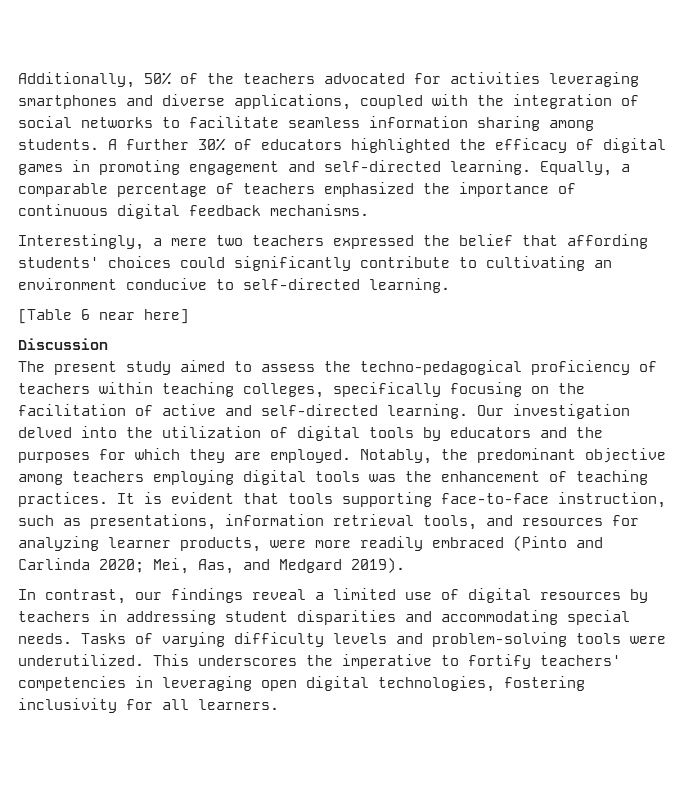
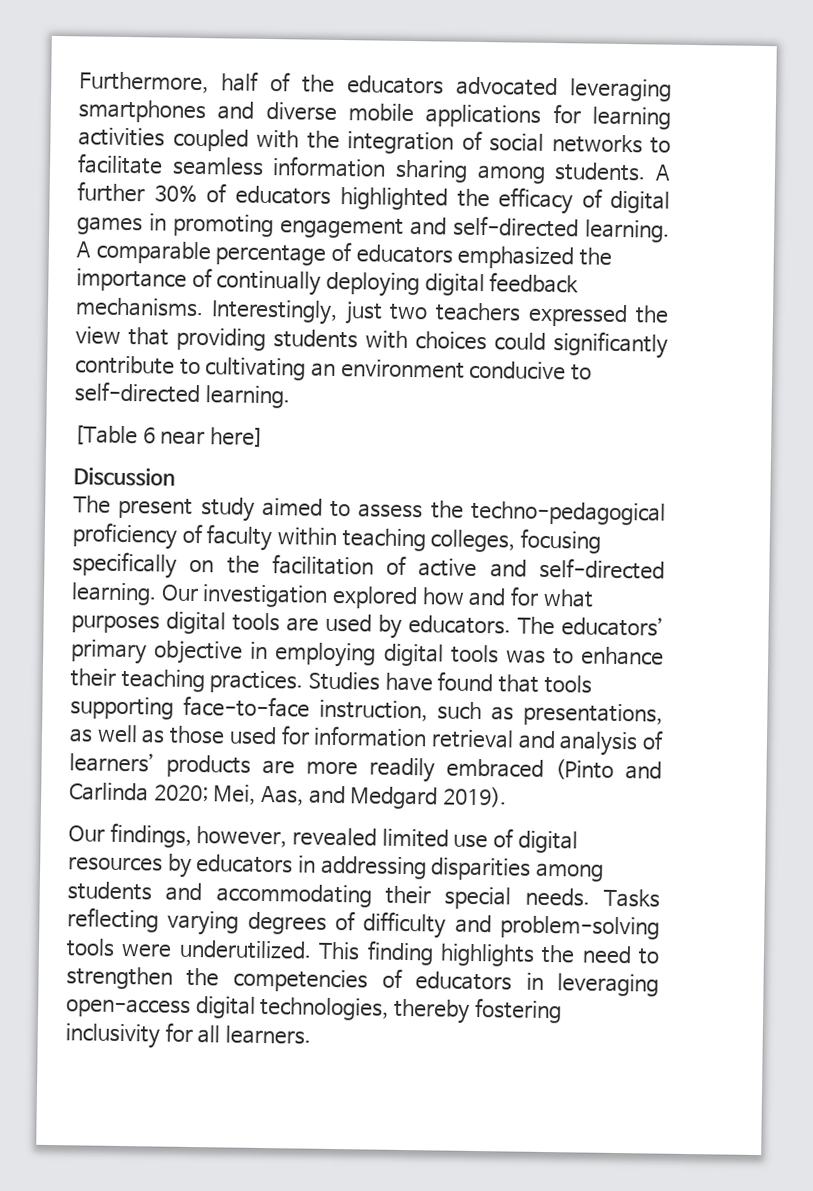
[18,72,639,88] [18,94,351,110] Additionally, 50% of the teachers advocated for activities leveraging smartphones and diverse applications, -> [79,71,672,102] [78,99,671,130] [78,127,165,147] Furthermore, half of the educators advocated leveraging smartphones and diverse mobile applications for learning activities
[540,161,630,176] Equally, a -> [76,241,91,258] A
[243,183,315,194] teachers -> [355,244,453,264] educators
[18,204,108,216] continuous -> [216,270,420,298] continually deploying
[18,234,207,250] // Interestingly, a mere -> [210,299,383,326] Interestingly, just
[459,234,648,249] [18,257,99,268] belief that affording students' -> [75,326,409,351] view that providing students with
[18,383,90,394] teachers -> [206,524,273,552] faculty
[333,382,522,397] specifically focusing -> [520,528,602,554] [72,551,177,579] focusing specifically
[18,426,603,441] [18,448,666,464] [18,470,648,485] [18,492,234,507] delved into the utilization of digital tools by educators and the purposes for which they are employed. Notably, the predominant objective among teachers employing digital tools was the enhancement of teaching practices. It is evident -> [331,585,594,610] [71,611,665,639] [71,639,665,668] [70,668,494,694] explored how and for what purposes digital tools are used by educators. The educators’ primary objective in employing digital tools was to enhance their teaching practices. Studies have found
[225,514,639,530] [18,536,306,552] information retrieval tools, and resources for analyzing learner products, were -> [69,724,664,757] [69,752,296,778] as well as those used for information retrieval and analysis of learners’ products are
[18,588,324,604] In contrast, our findings reveal a -> [68,822,378,848] Our findings, however, revealed
[18,611,90,622] teachers -> [196,854,294,874] educators
[225,610,396,625] student disparities -> [430,857,604,882] [67,881,152,901] disparities among students
(558, 617) none -> [385,885,432,905] their
[135,632,387,647] of varying difficulty levels -> [67,907,447,939] reflecting varying degrees of difficulty
[198,654,621,669] [18,676,126,691] underscores the imperative to fortify teachers' competencies -> [366,940,660,967] [66,966,513,993] finding highlights the need to strengthen the competencies of educators
[261,680,297,691] open -> [66,998,191,1018] open-access
(495, 684) none -> [393,998,471,1024] thereby

